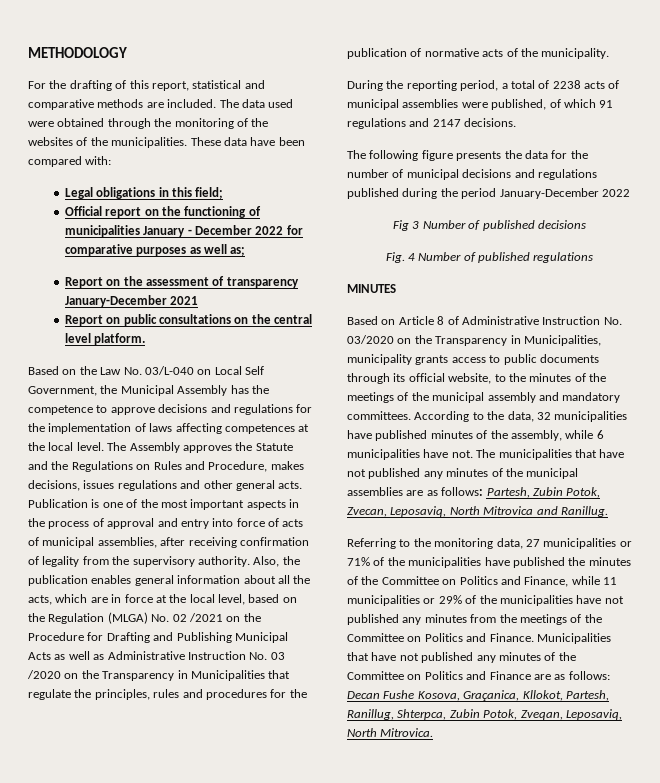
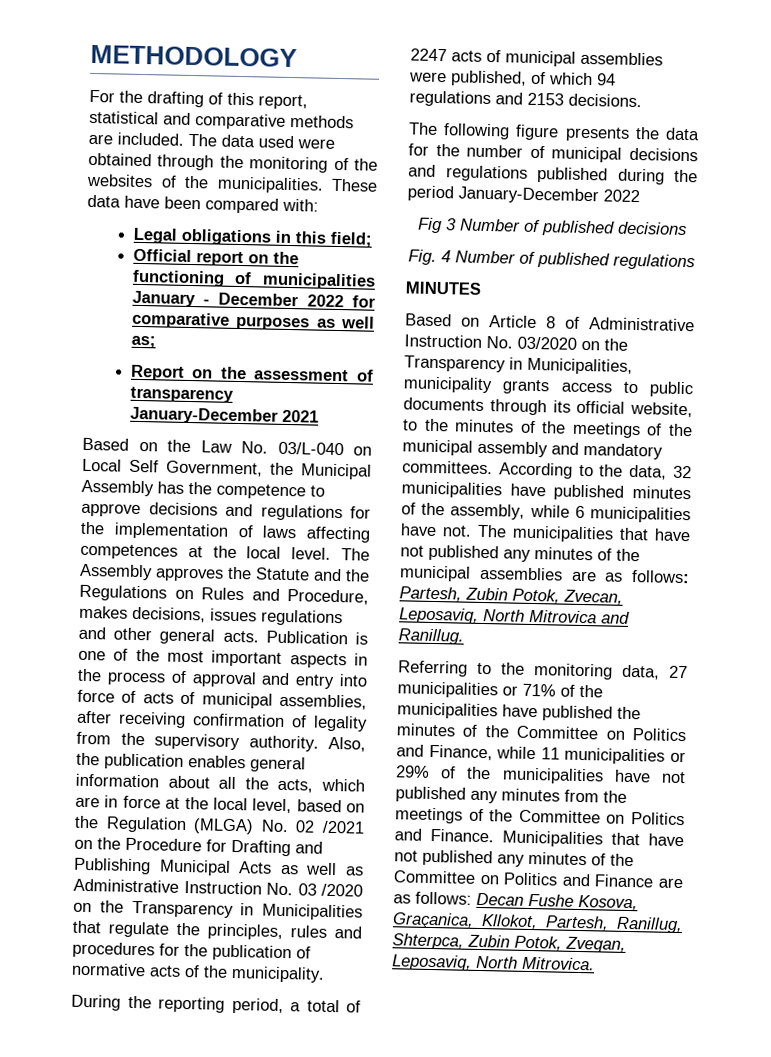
[64,314,313,326] [64,333,146,345] // Report on public consultations on the central level platform. -> (319, 416) none
[552,80,581,89] 2238 -> [410,48,447,62] 2247
[599,100,614,108] [347,118,461,129] 91 regulations and 2147 -> [597,73,616,86] [409,90,564,108] 94 regulations and 2153

